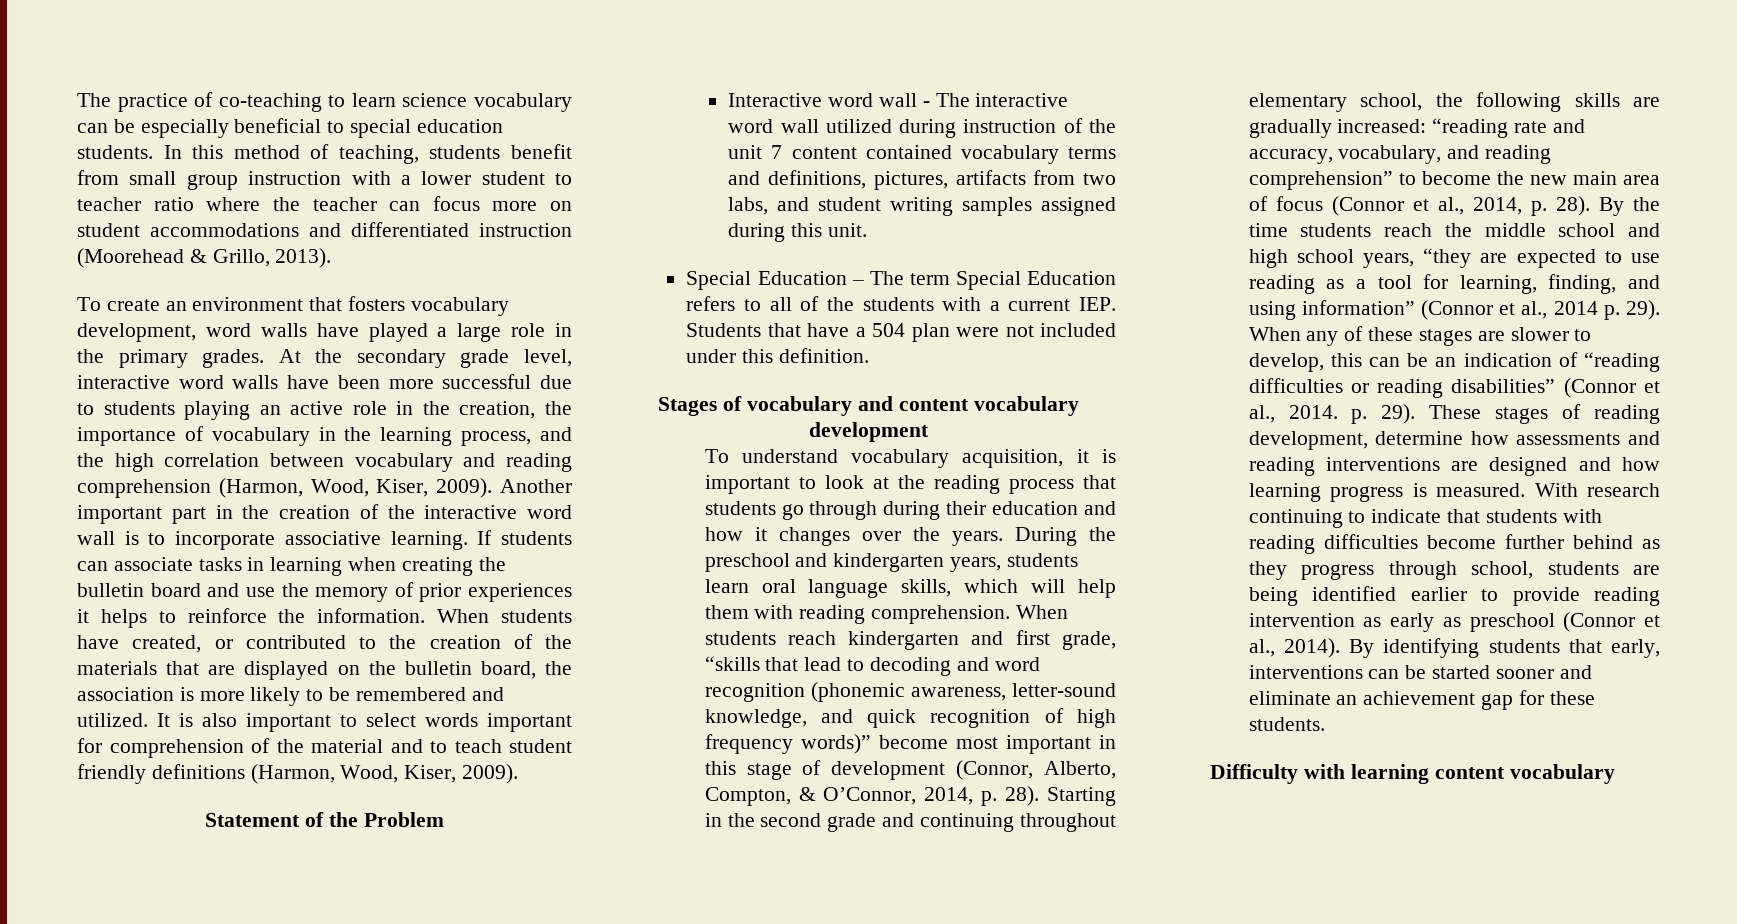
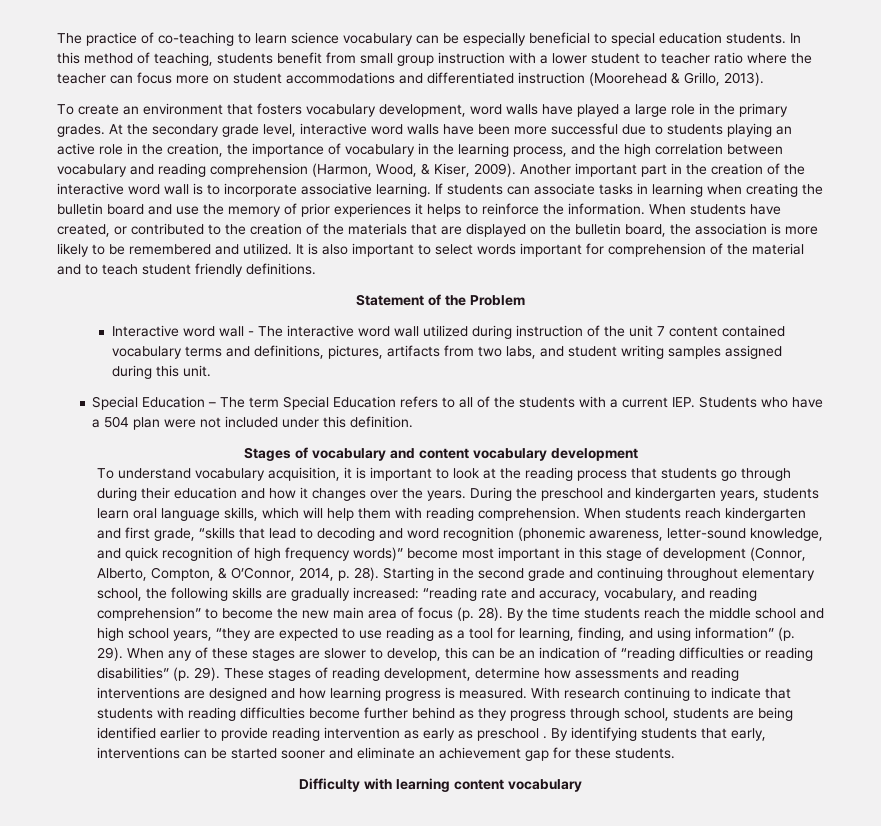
(369, 488) none -> [421,164,430,175] &
[151,764,519,784] definitions (Harmon, Wood, Kiser, 2009). -> [246,263,316,275] definitions.
[767,323,801,337] that -> [761,397,789,408] who
[1331,196,1547,216] (Connor et al., 2014, p. -> [456,607,474,621] (p.
[1421,300,1620,320] (Connor et al., 2014 p. -> [777,627,795,641] (p.
[1563,378,1660,398] [1248,405,1368,424] (Connor et al., 2014. p. -> [172,667,190,681] (p.
[1563,612,1660,632] [1248,638,1340,658] (Connor et al., 2014). -> [542,736,547,739] .

